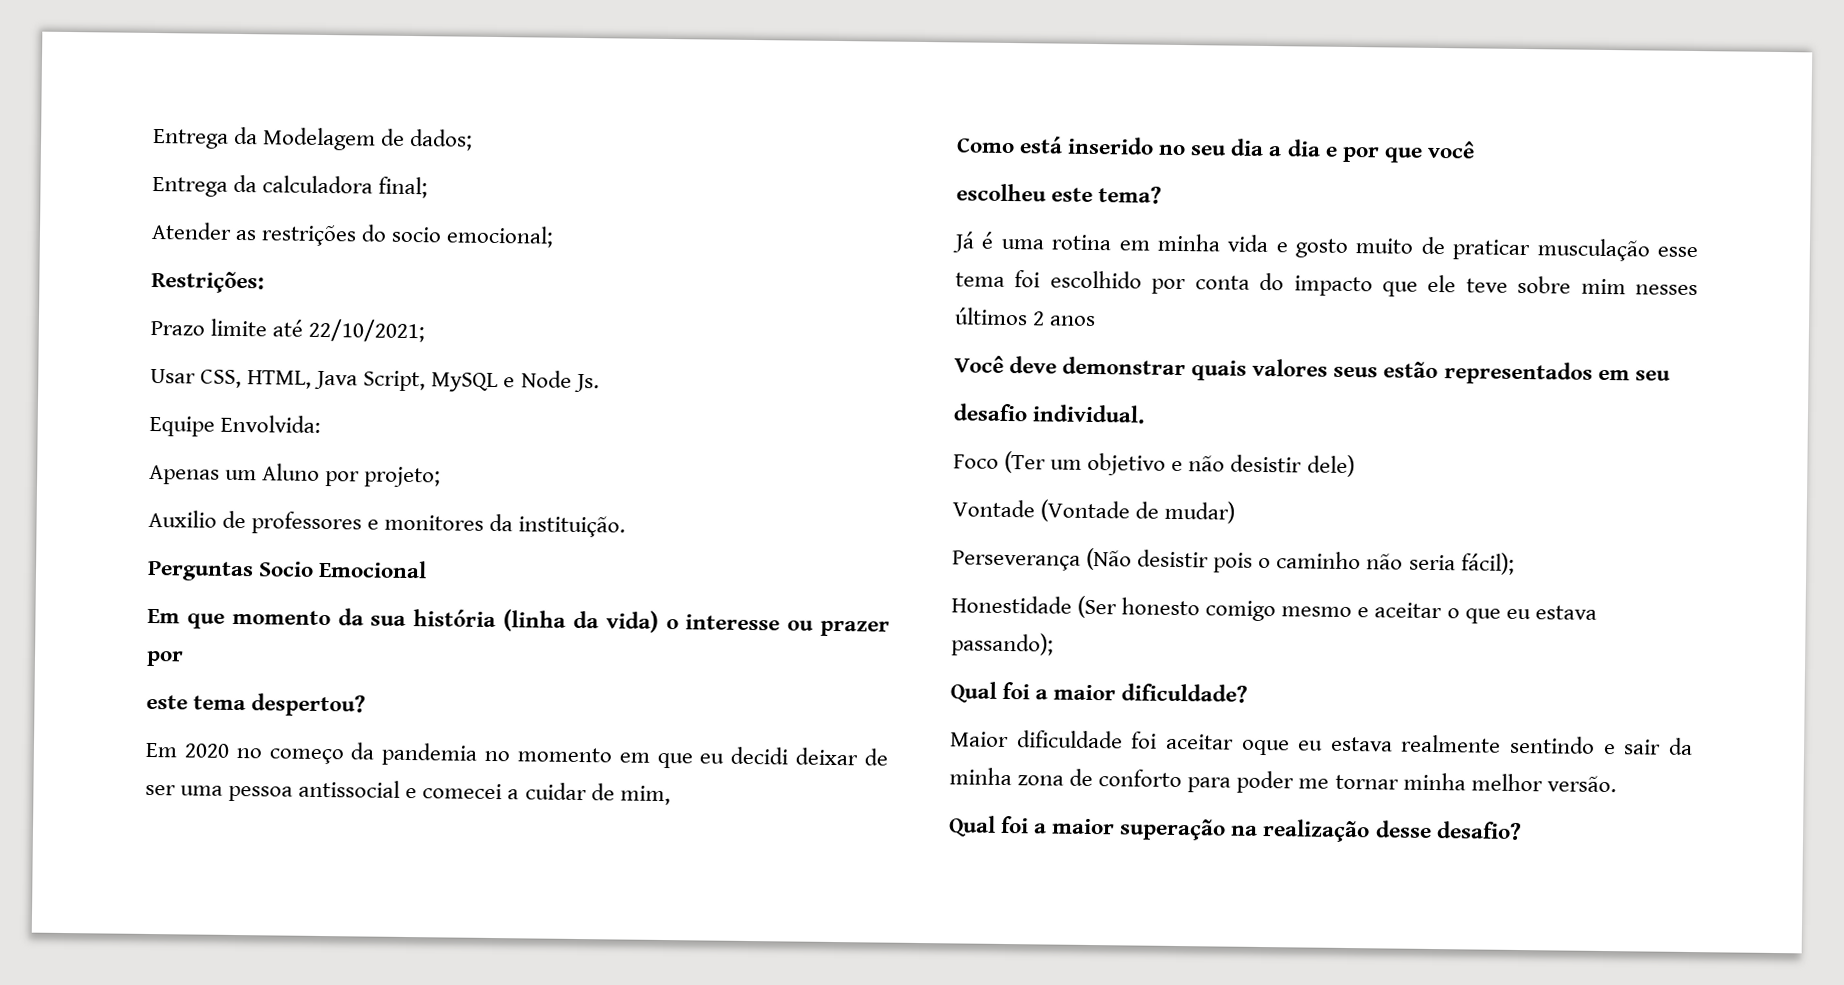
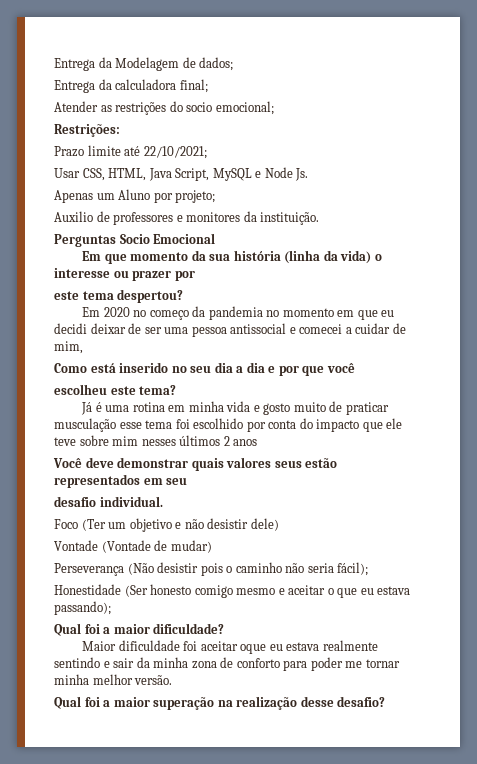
[149,414,322,437] // Equipe Envolvida: -> (309, 174) none

